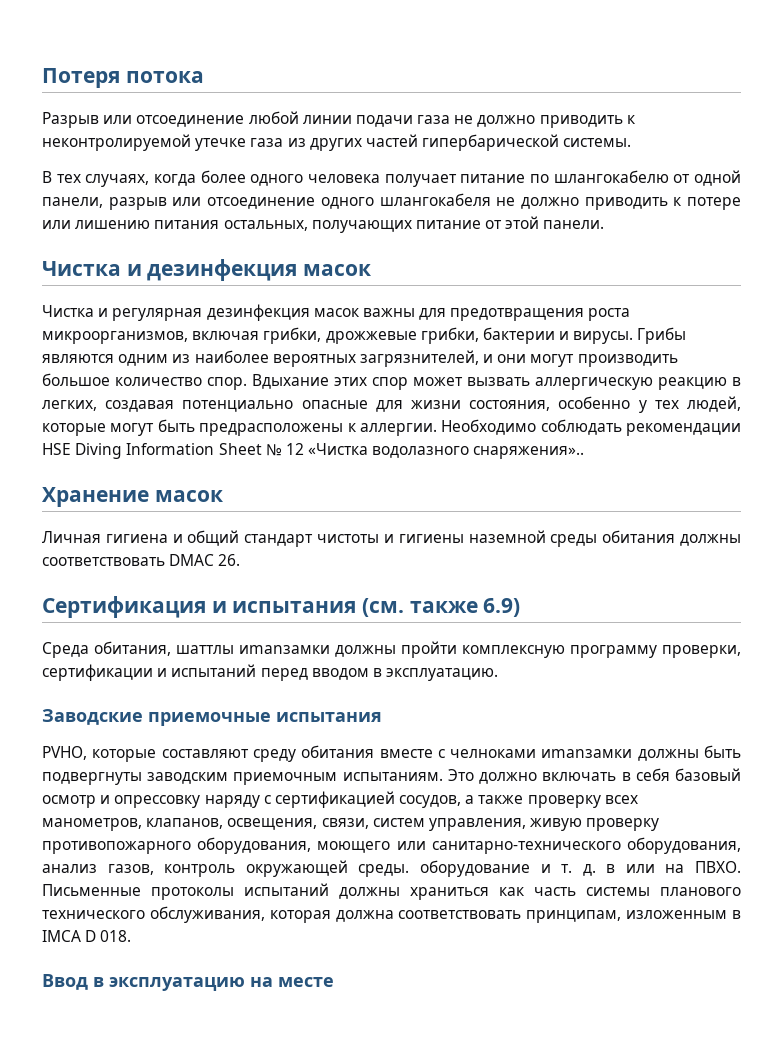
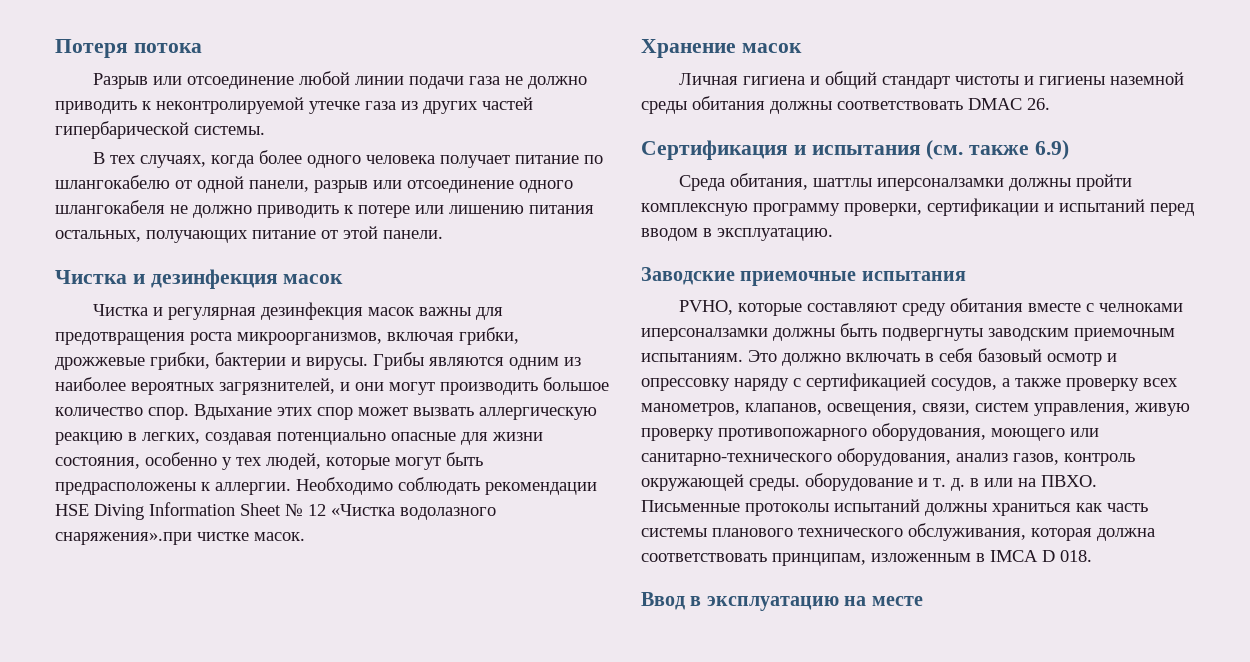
[473,446,585,459] снаряжения».. -> [55,532,305,545] снаряжения».при чистке масок.
[239,645,330,654] иmanзамки -> [876,178,1004,191] иперсоналзамки
[541,749,633,758] иmanзамки -> [641,328,768,341] иперсоналзамки

